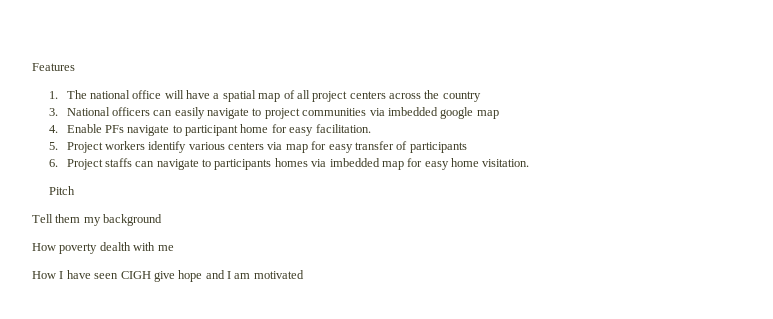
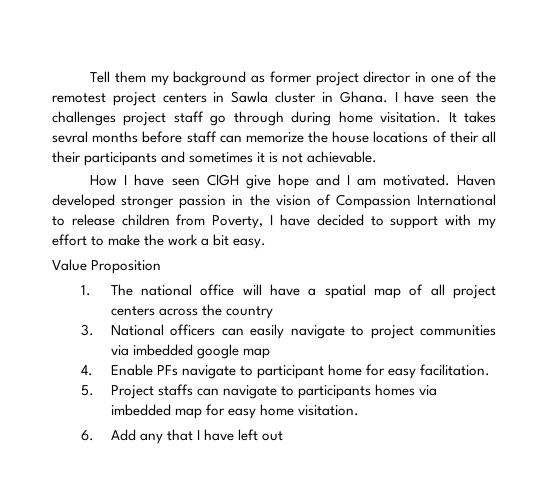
[32,63,75,71] Features -> [90,71,496,86] [52,91,496,106] [52,111,497,126] [52,131,497,143] [52,151,378,166] [90,174,497,189] [52,194,496,209] [52,214,496,229] [52,234,267,249] [52,259,162,274] Tell them my background as former project director in one of the remotest project centers in Sawla cluster in Ghana. I have seen the challenges project staff go through during home visitation. It takes sevral months before staff can memorize the house locations of their all their participants and sometimes it is not achievable. // How I have seen CIGH give hope and I am motivated. Haven developed stronger passion in the vision of Compassion International to release children from Poverty, I have decided to support with my effort to make the work a bit easy. // Value Proposition
[104,141,467,153] [49,159,103,170] workers identify various centers via map for easy transfer of participants // 6. Project -> (154, 392) none
[49,186,76,195] [32,214,163,226] [32,242,174,254] [32,270,304,282] Pitch // Tell them my background // How poverty dealth with me // How I have seen CIGH give hope and I am motivated -> [81,429,284,444] 6. Add any that I have left out

